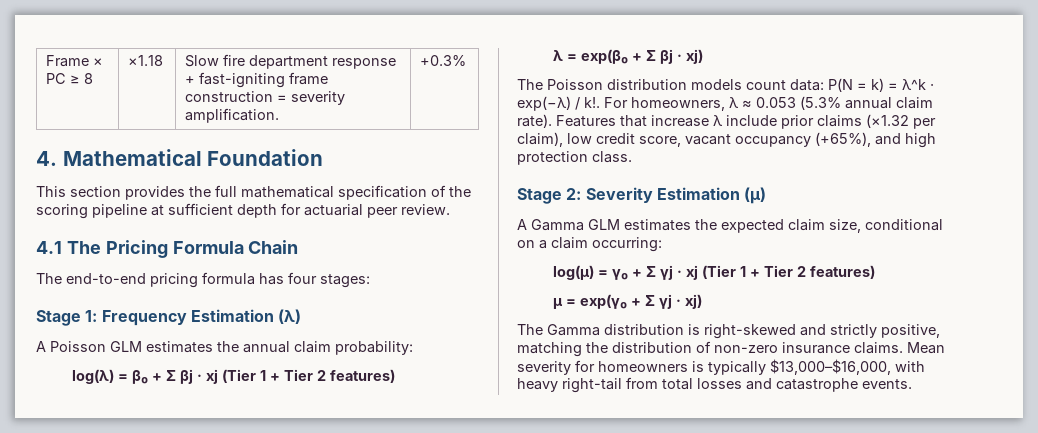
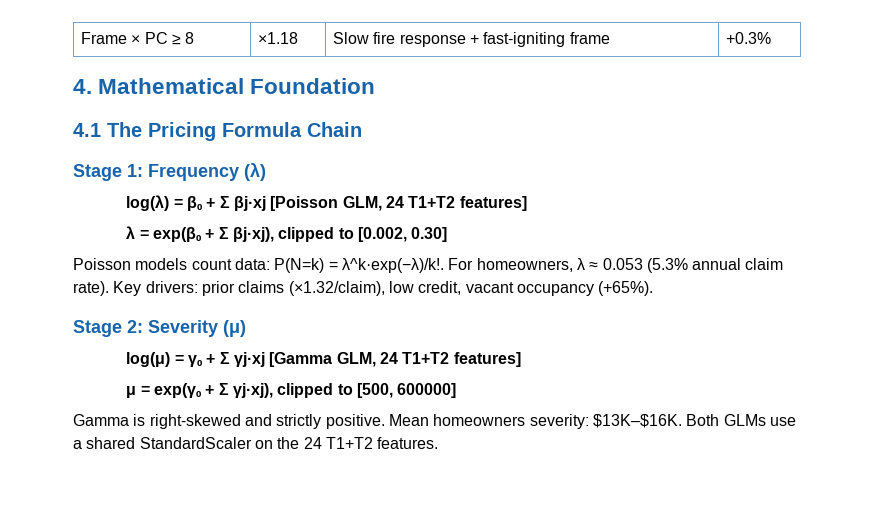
[249,55,329,69] department -> (396, 38) none
[185,91,346,105] [185,108,280,123] construction = severity amplification. -> (610, 38) none
[36,185,471,200] [36,203,450,219] // This section provides the full mathematical specification of the scoring pipeline at sufficient depth for actuarial peer review. -> (376, 86) none
[36,272,370,288] // The end-to-end pricing formula has four stages: -> (362, 129) none
[190,309,274,322] Estimation -> (239, 172) none
[36,341,413,355] // A Poisson GLM estimates the annual claim probability: -> (266, 172) none
[179,369,395,384] βj · xj (Tier 1 + Tier 2 features) -> [233,196,527,211] βj·xj [Poisson GLM, 24 T1+T2 features]
[659,49,703,64] [517,78,934,92] [517,96,600,111] βj · xj) // The Poisson distribution models count data: P(N = k) = λ^k · exp(−λ) / k!. -> [232,227,448,242] [73,258,444,273] βj·xj), clipped to [0.002, 0.30] // Poisson models count data: P(N=k) = λ^k·exp(−λ)/k!.
[556,114,936,129] [517,132,936,148] [517,151,632,165] Features that increase λ include prior claims (×1.32 per claim), low credit score, vacant occupancy (+65%), and high protection class. -> [113,281,654,296] Key drivers: prior claims (×1.32/claim), low credit, vacant occupancy (+65%).
[656,187,740,200] Estimation -> (218, 328) none
[517,219,943,233] [517,237,662,252] // A Gamma GLM estimates the expected claim size, conditional on a claim occurring: -> (246, 328) none
[659,265,875,280] γj · xj (Tier 1 + Tier 2 features) -> [233,352,521,367] γj·xj [Gamma GLM, 24 T1+T2 features]
[658,294,702,309] [517,324,940,339] [517,341,945,357] [517,359,925,375] [517,377,912,393] γj · xj) // The Gamma distribution is right-skewed and strictly positive, matching the distribution of non-zero insurance claims. Mean severity for homeowners is typically $13,000–$16,000, with heavy right-tail from total losses and catastrophe events. -> [232,383,457,398] [73,414,796,429] [73,437,439,449] γj·xj), clipped to [500, 600000] // Gamma is right-skewed and strictly positive. Mean homeowners severity: $13K–$16K. Both GLMs use a shared StandardScaler on the 24 T1+T2 features.

